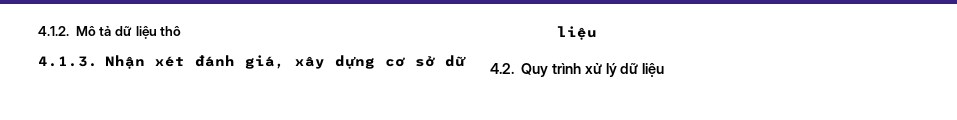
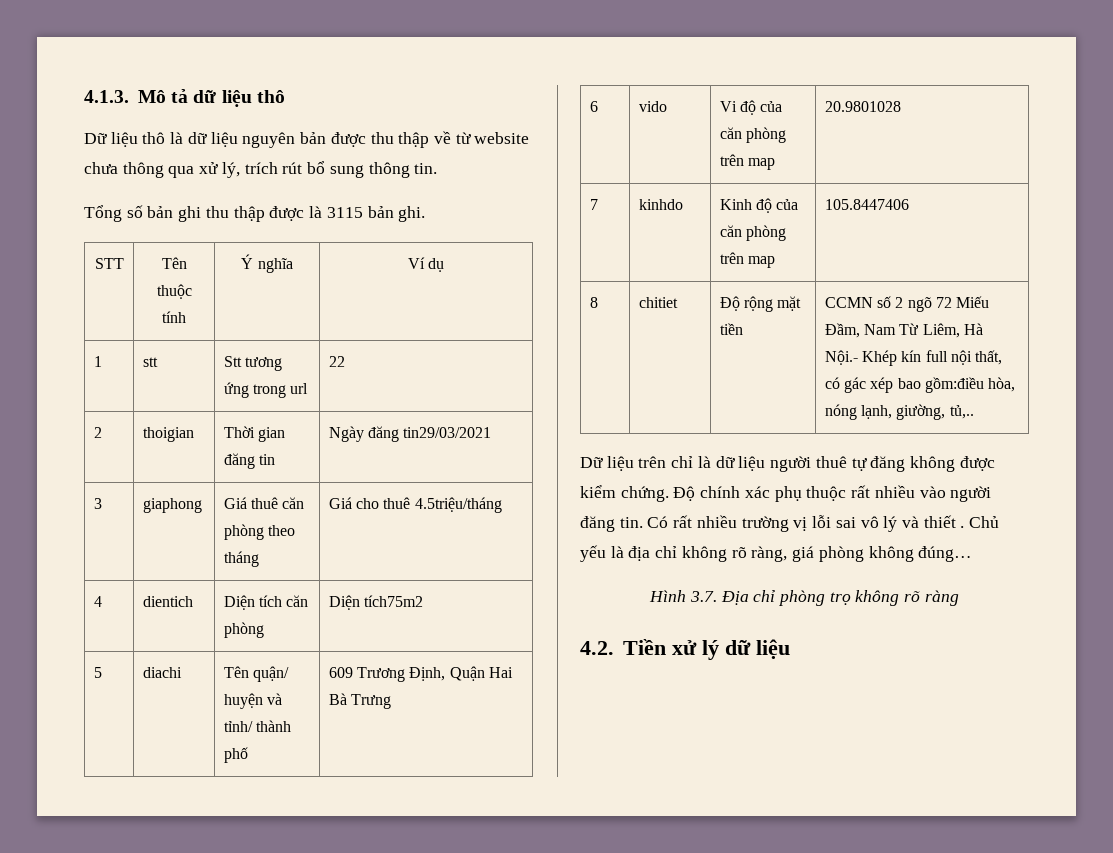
[38,26,69,36] 4.1.2. -> [84,90,129,103] 4.1.3.
[38,55,466,69] [556,26,597,40] 4.1.3. Nhận xét đánh giá, xây dựng cơ sở dữ liệu -> [84,131,530,148] [84,161,438,178] [84,205,426,222] [94,258,124,269] [161,257,187,269] [156,284,192,299] [162,311,186,323] [241,254,293,273] [407,257,445,272] [93,356,102,367] [142,357,158,367] [223,356,282,371] [223,382,309,398] [328,356,345,367] [93,427,102,438] [142,427,194,442] [223,426,285,442] [223,453,275,469] [328,426,492,442] [93,498,102,509] [142,498,202,513] [223,497,305,509] [223,524,295,540] [223,551,259,567] [328,497,502,513] [93,596,102,607] [142,596,193,607] [223,595,309,610] [223,622,264,638] [328,595,423,610] [93,667,102,678] [142,667,182,678] [223,666,289,682] [223,693,282,709] [223,720,291,732] [223,747,248,763] [328,666,513,682] [328,693,391,709] [589,101,598,112] [638,101,667,112] [719,100,783,115] [719,127,786,143] [719,154,775,170] [824,101,901,112] [589,199,598,210] [638,199,683,210] [719,198,799,213] [719,225,786,241] [719,252,775,268] [824,199,909,210] [589,297,598,308] [638,297,678,308] [719,296,802,312] [719,323,743,335] [824,296,990,312] [824,323,983,338] [824,350,1003,366] [824,377,1016,393] [824,404,974,420] [580,456,995,472] [580,485,992,502] [580,515,1000,532] [580,545,973,562] [649,590,959,606] Dữ liệu thô là dữ liệu nguyên bản được thu thập về từ website chưa thông qua xử lý, trích rút bổ sung thông tin. // Tổng số bản ghi thu thập được là 3115 bản ghi. // STT | Tên thuộc tính | Ý nghĩa | Ví dụ // 1 | stt | Stt tương ứng trong url | 22 // 2 | thoigian | Thời gian đăng tin | Ngày đăng tin29/03/2021 // 3 | giaphong | Giá thuê căn phòng theo tháng | Giá cho thuê 4.5triệu/tháng // 4 | dientich | Diện tích căn phòng | Diện tích75m2 // 5 | diachi | Tên quận/ huyện và tỉnh/ thành phố | 609 Trương Định, Quận Hai Bà Trưng // 6 | vido | Vi độ của căn phòng trên map | 20.9801028 // 7 | kinhdo | Kinh độ của căn phòng trên map | 105.8447406 // 8 | chitiet | Độ rộng mặt tiền | CCMN số 2 ngõ 72 Miếu Đầm, Nam Từ Liêm, Hà Nội.- Khép kín full nội thất, có gác xép bao gồm:điều hòa, nóng lạnh, giường, tủ,.. // Dữ liệu trên chỉ là dữ liệu người thuê tự đăng không được kiểm chứng. Độ chính xác phụ thuộc rất nhiều vào người đăng tin. Có rất nhiều trường vị lỗi sai vô lý và thiết . Chủ yếu là địa chỉ không rõ ràng, giá phòng không đúng… // Hình 3.7. Địa chỉ phòng trọ không rõ ràng
[520,63,581,77] Quy trình -> [622,639,666,655] Tiền

